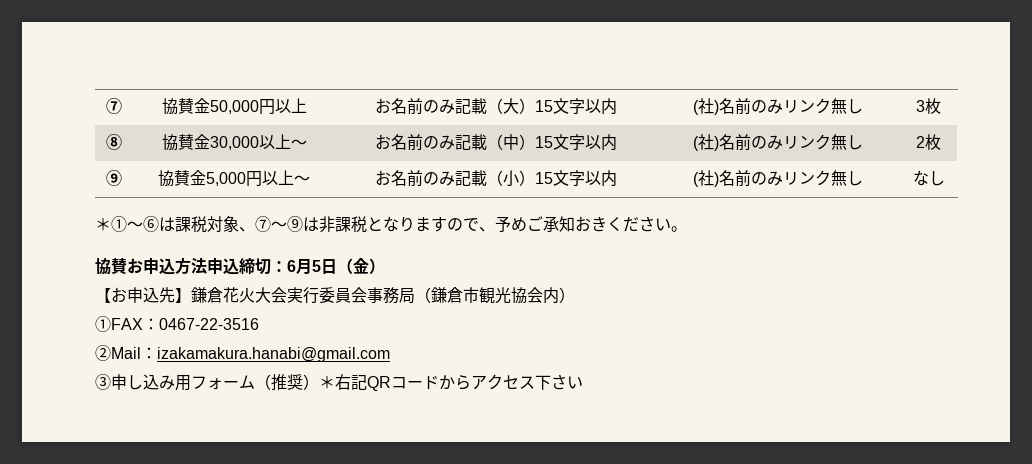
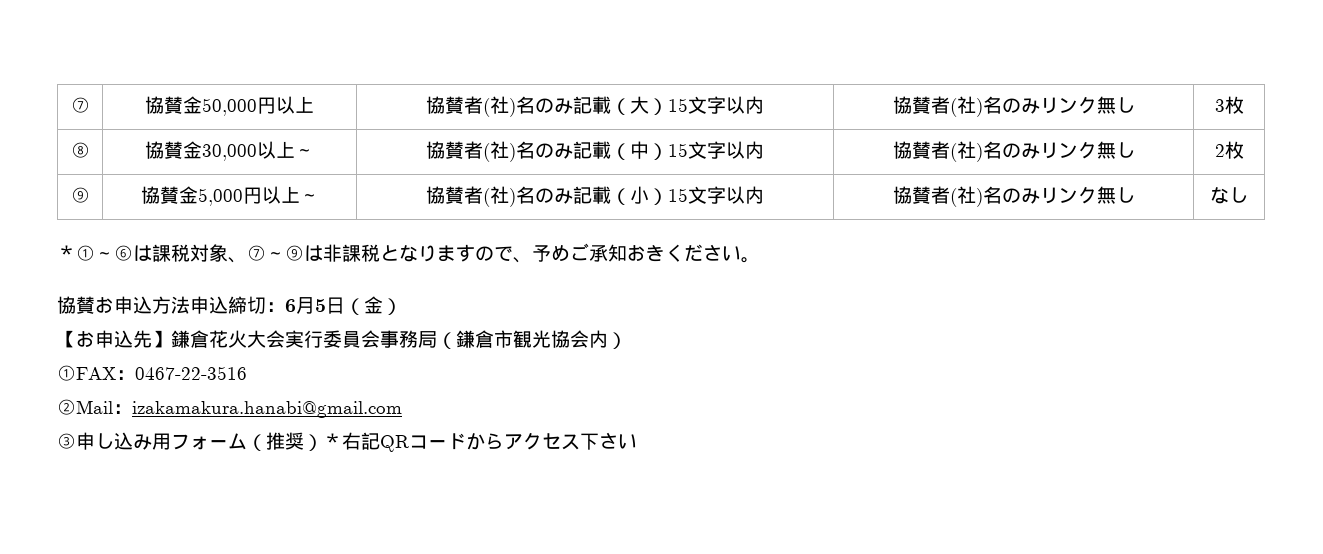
[375,98,423,115] お名前 -> [426,96,535,117] 協賛者(社)名
[692,98,751,115] (社)名前 -> [892,96,1002,117] 協賛者(社)名
[375,134,423,151] お名前 -> [426,141,535,162] 協賛者(社)名
[692,134,751,151] (社)名前 -> [892,141,1002,162] 協賛者(社)名
[375,170,423,187] お名前 -> [426,186,535,207] 協賛者(社)名
[692,170,751,187] (社)名前 -> [892,186,1002,207] 協賛者(社)名

